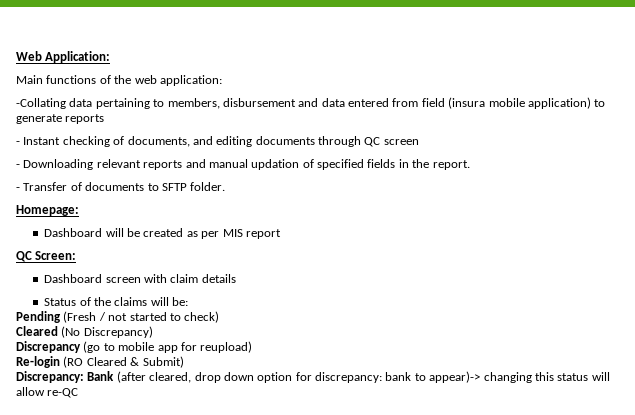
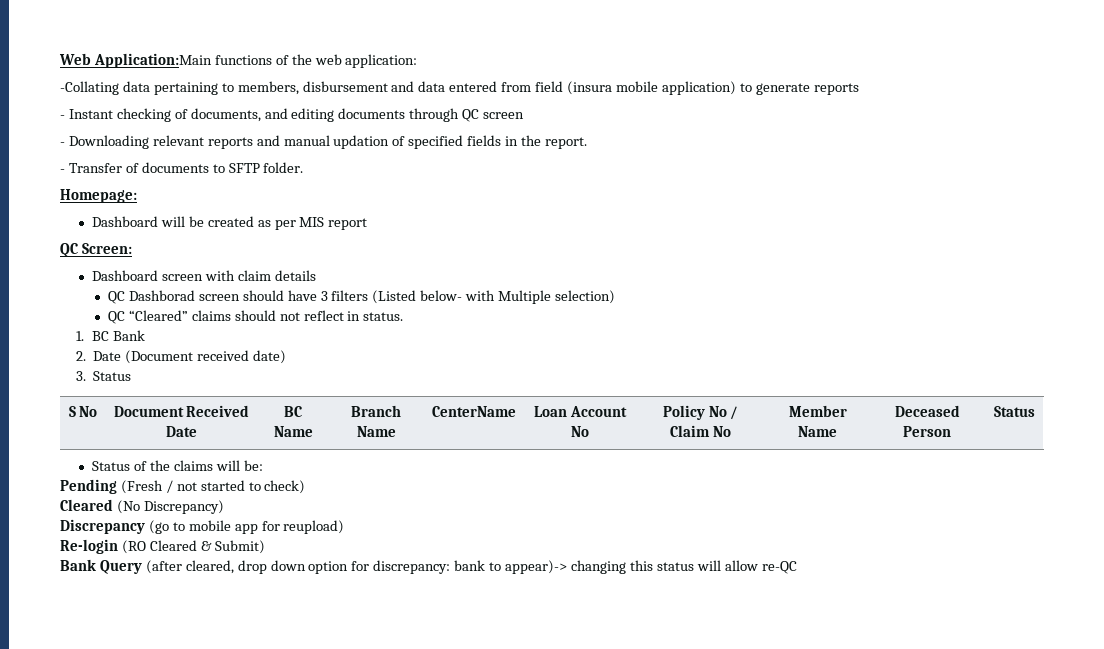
[45,51,111,63] [16,75,43,84] Application: // Main -> [93,53,212,68] Application:Main
(236, 278) none -> [107,290,615,304] [107,310,404,324] [75,330,145,341] [75,350,286,364] [75,371,132,381] [68,406,98,417] [113,405,250,417] [166,426,197,437] [284,406,302,417] [273,426,313,437] [351,405,401,417] [356,426,396,437] [432,406,516,417] [534,406,627,417] [571,426,589,437] [662,405,739,420] [670,425,731,437] [788,405,847,417] [798,426,837,437] [894,405,960,417] [903,426,951,437] [993,406,1035,417] // QC Dashborad screen should have 3 filters (Listed below- with Multiple selection) // QC “Cleared” claims should not reflect in status. // 1. BC Bank // 2. Date (Document received date) // 3. Status // S No | Document Received Date | BC Name | Branch Name | CenterName | Loan Account No | Policy No / Claim No | Member Name | Deceased Person | Status
[16,371,115,383] Discrepancy: Bank -> [60,559,142,574] Bank Query

